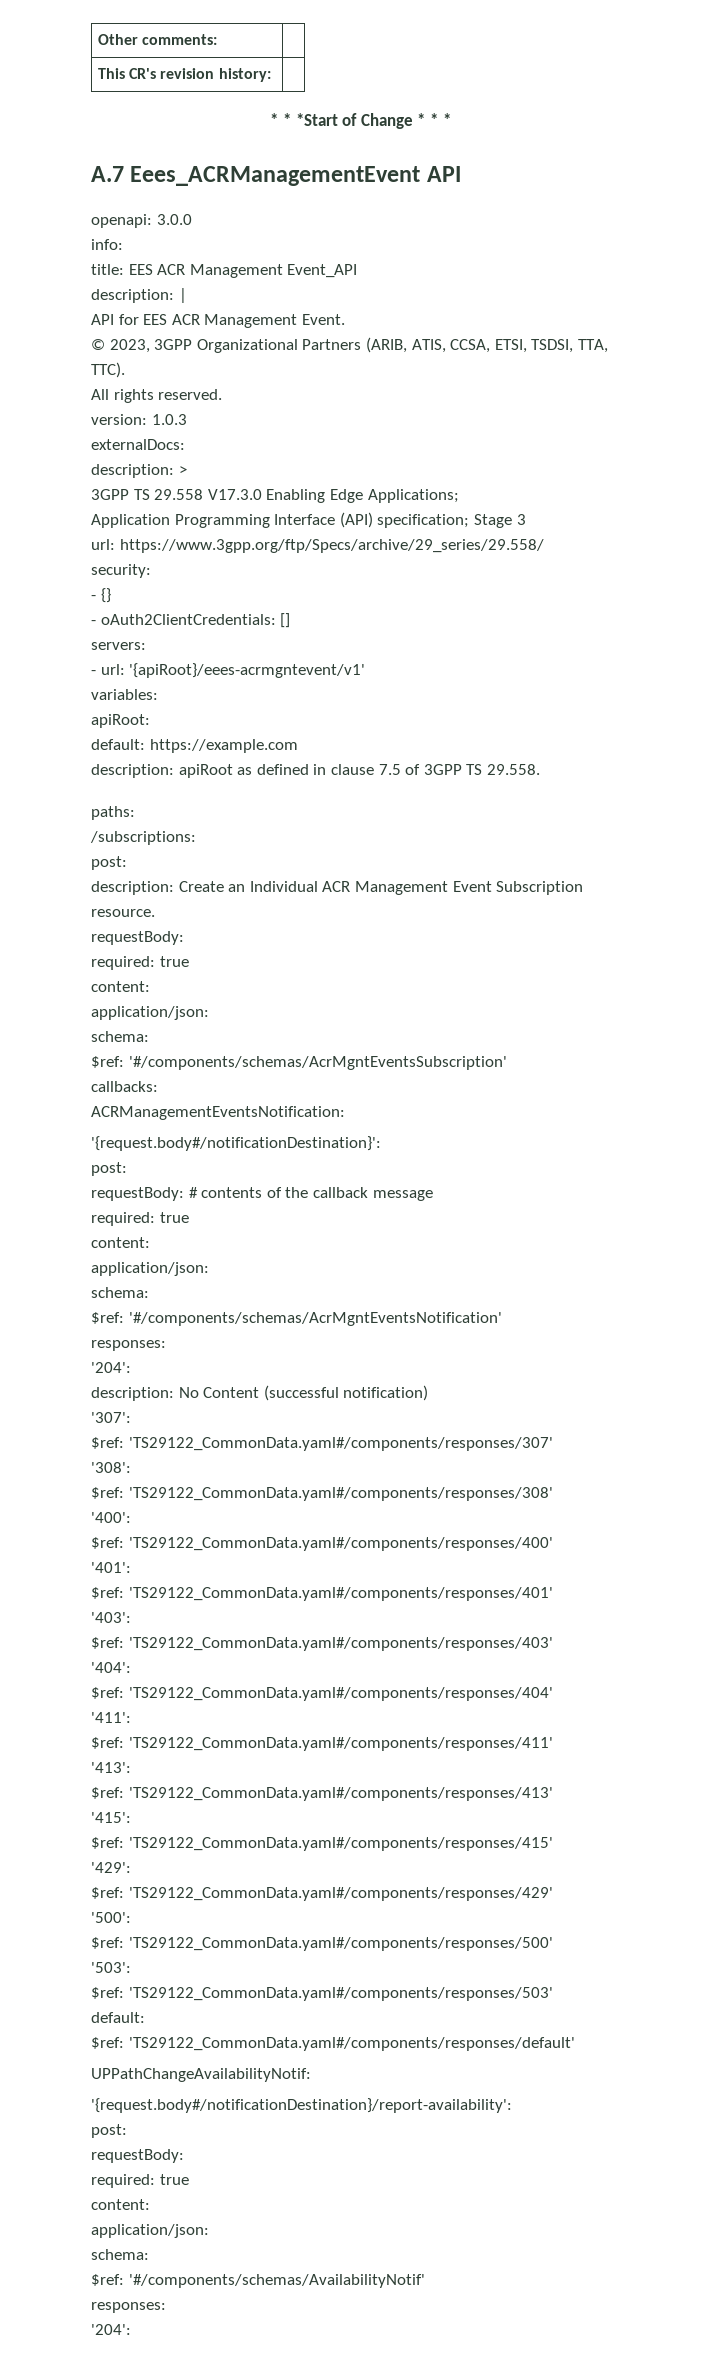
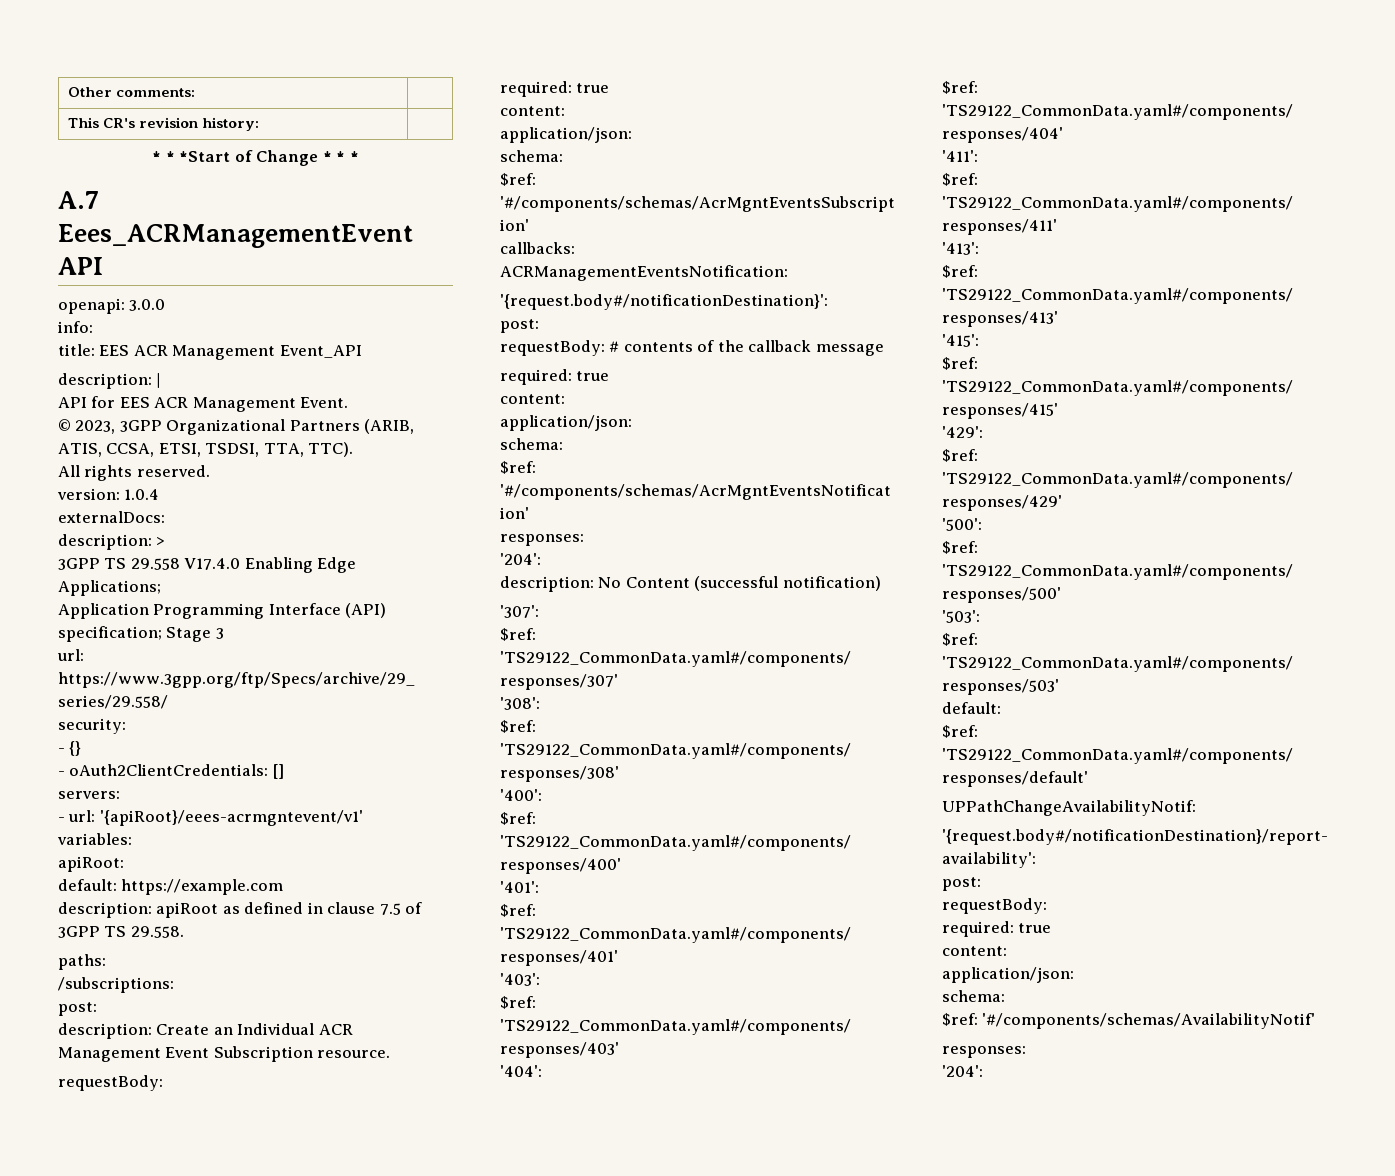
[151,414,187,425] 1.0.3 -> [124,489,160,500] 1.0.4
[207,489,262,500] V17.3.0 -> [184,558,241,570] V17.4.0

